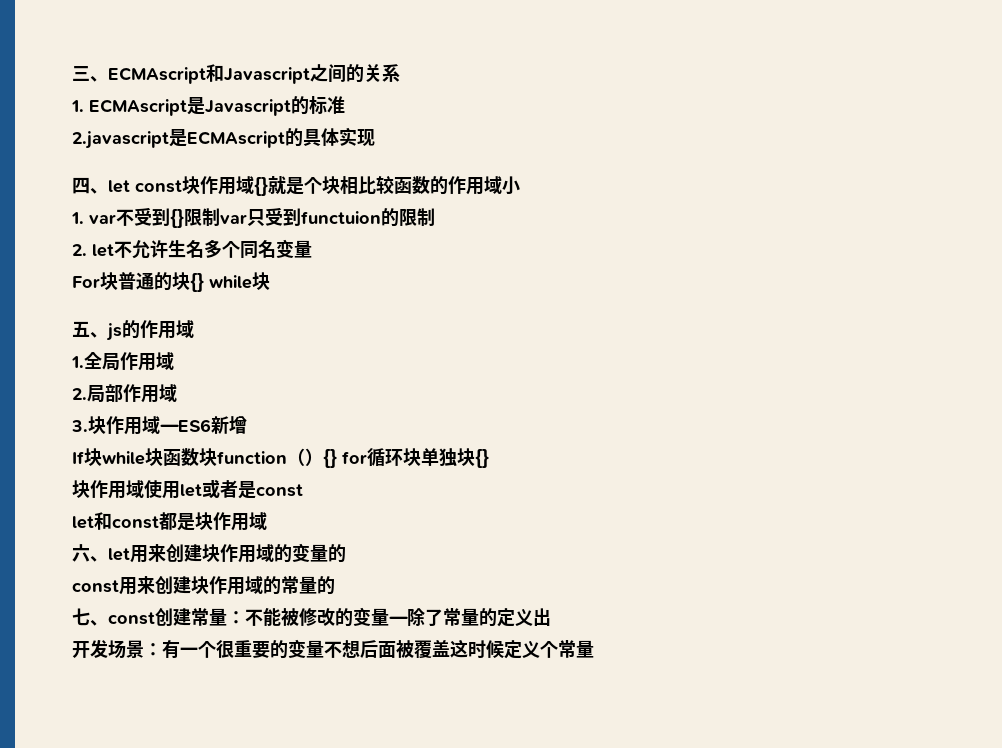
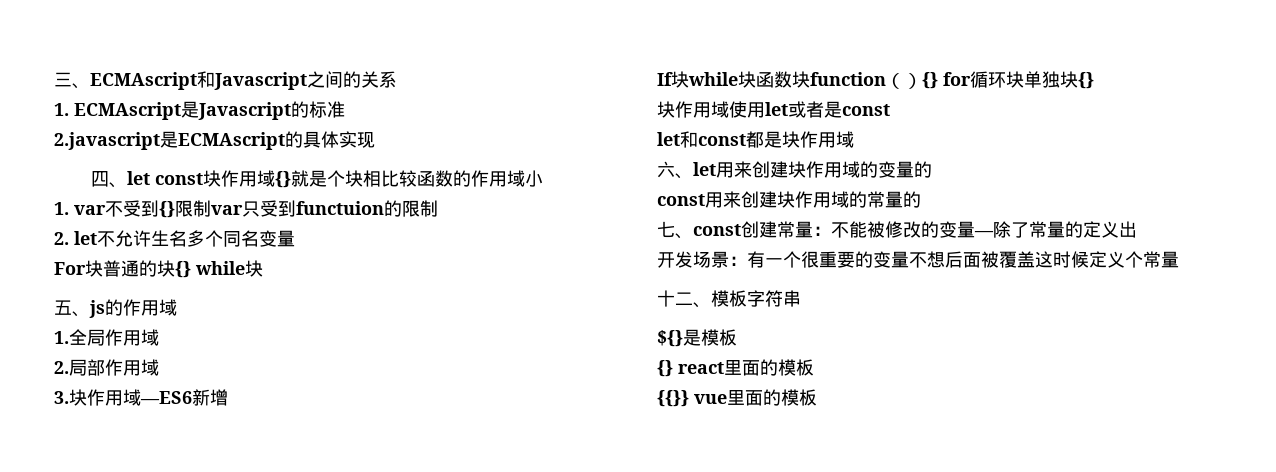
(594, 649) none -> [657,290,801,308] [657,329,737,347] [657,359,814,377] [657,389,817,407] // 十二、模板字符串 // ${}是模板 // {} react里面的模板 // {{}} vue里面的模板

